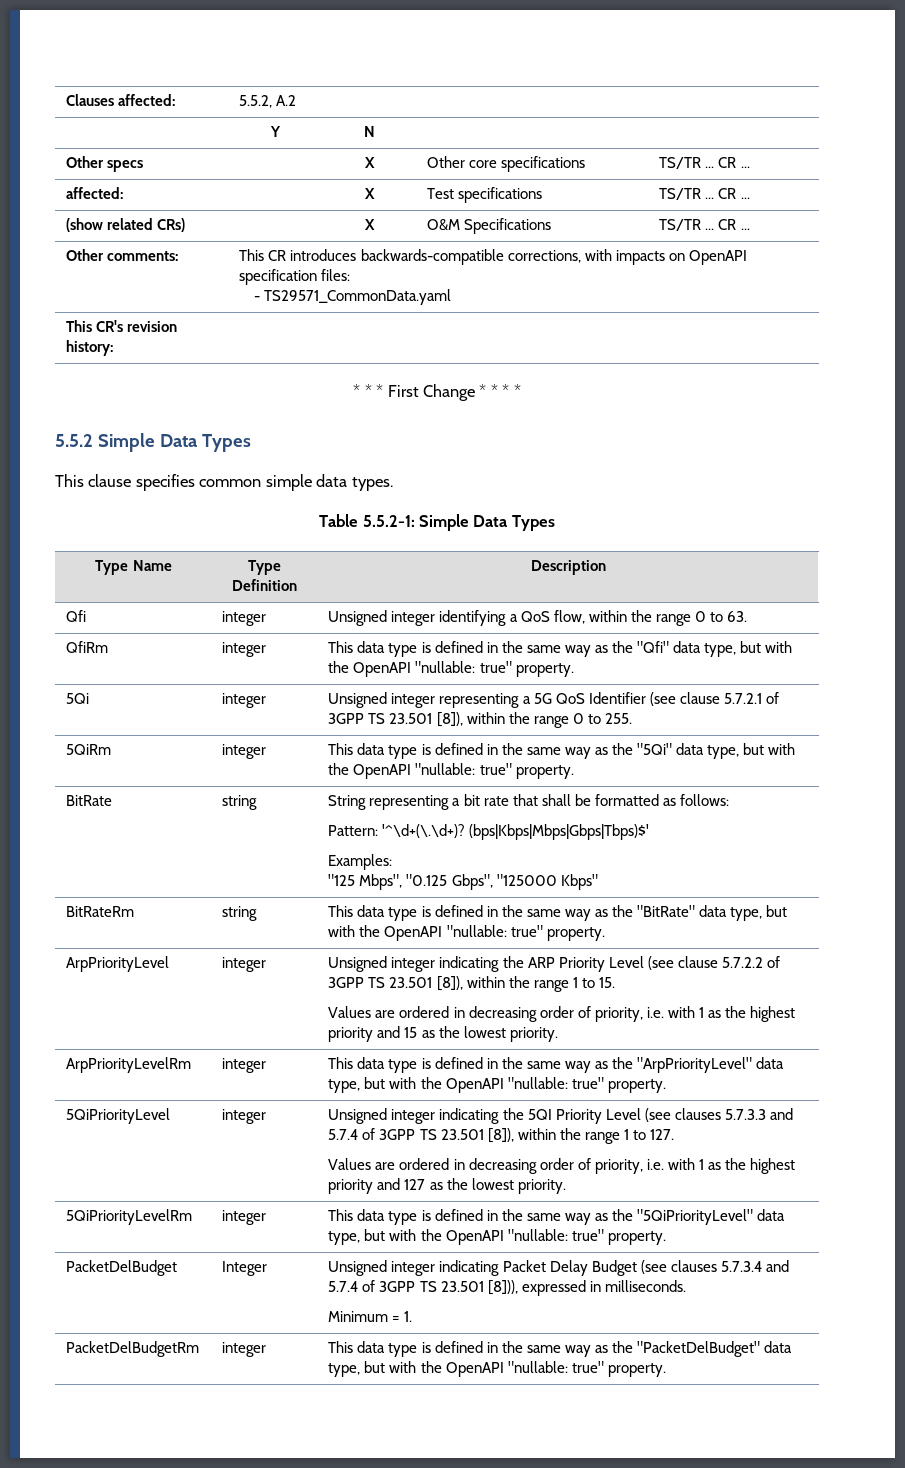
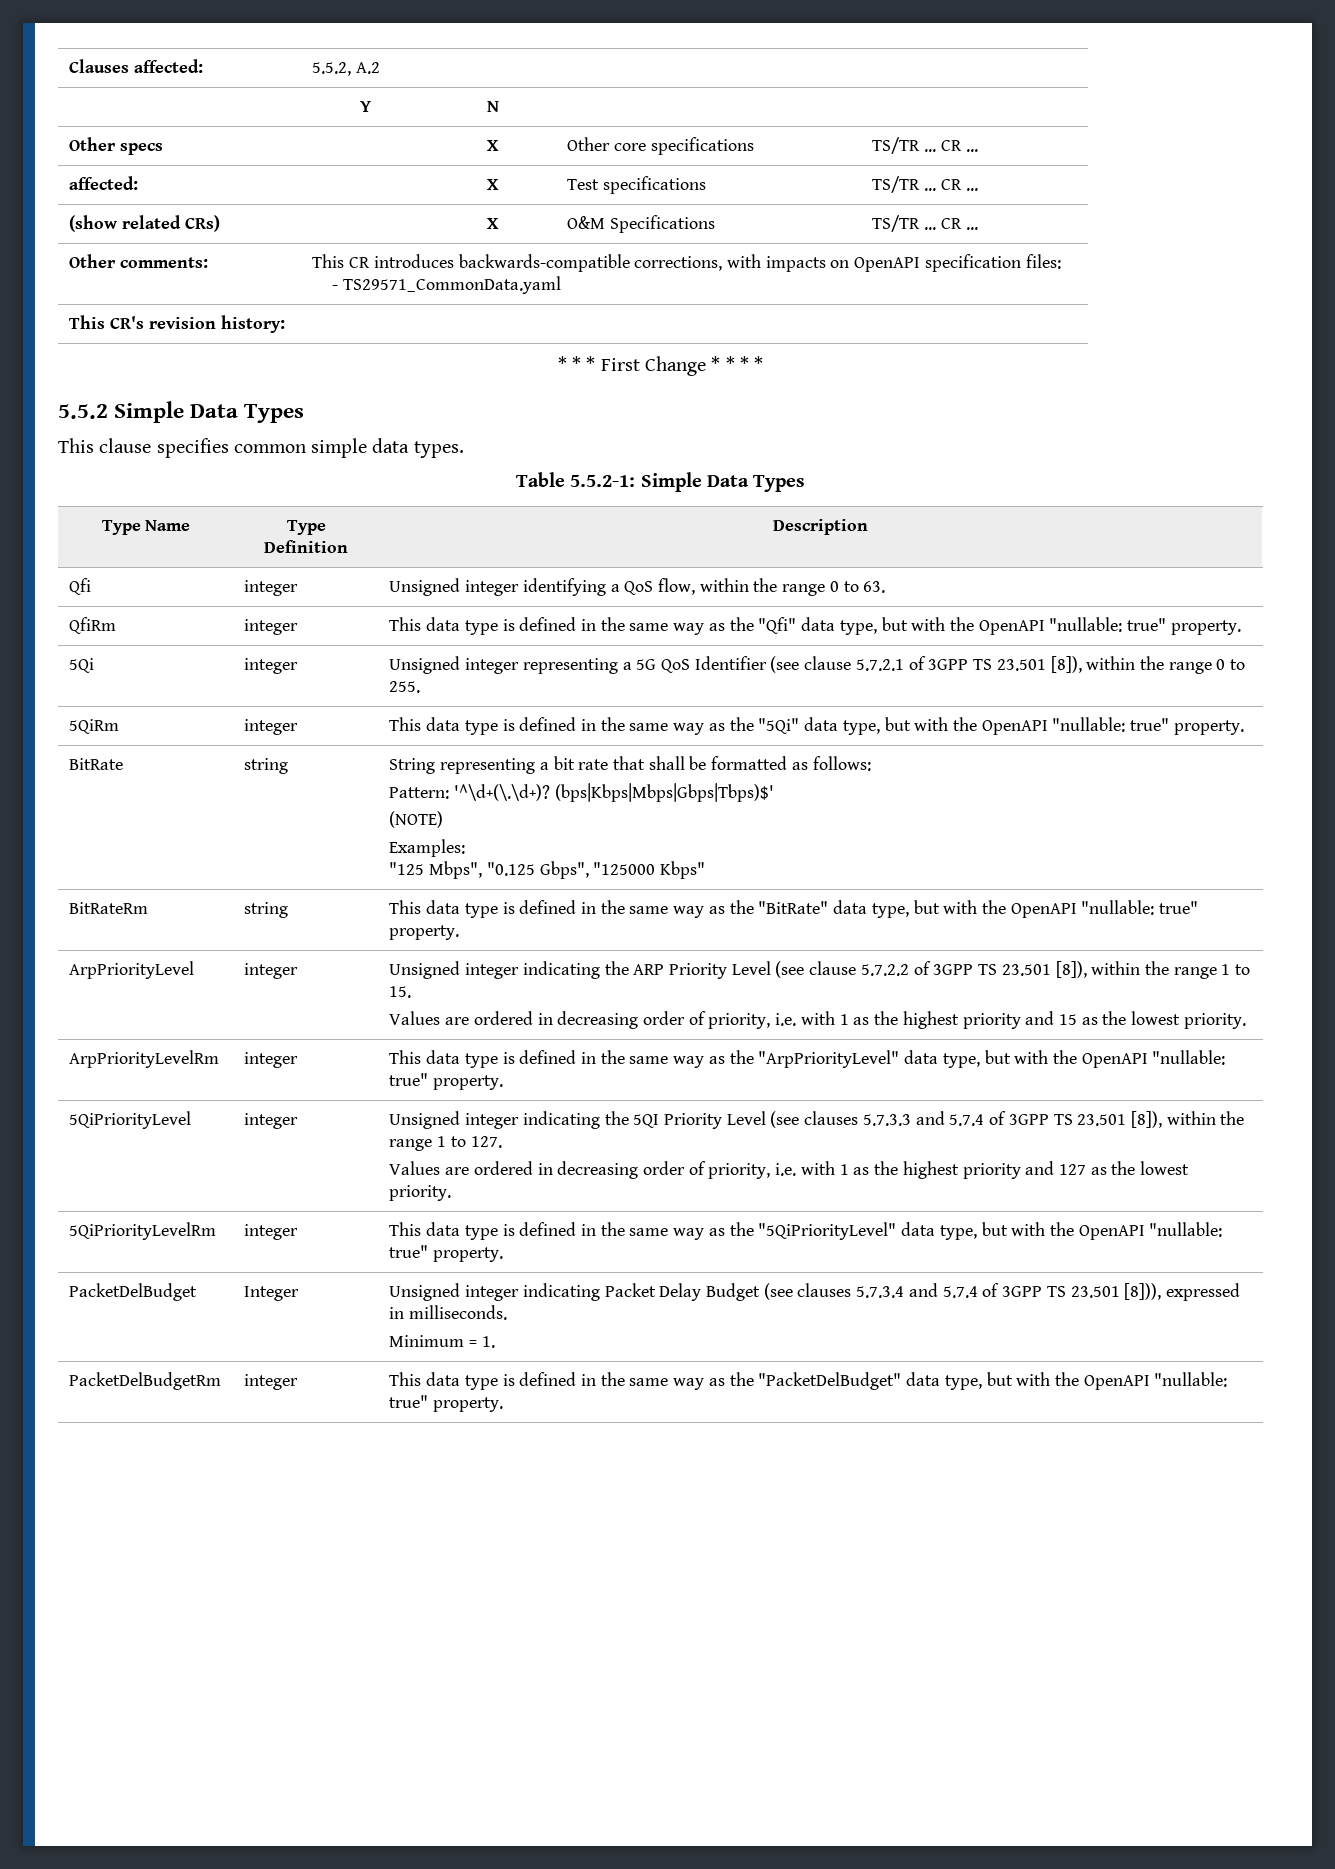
(650, 832) none -> [389,811,444,828] // (NOTE)

